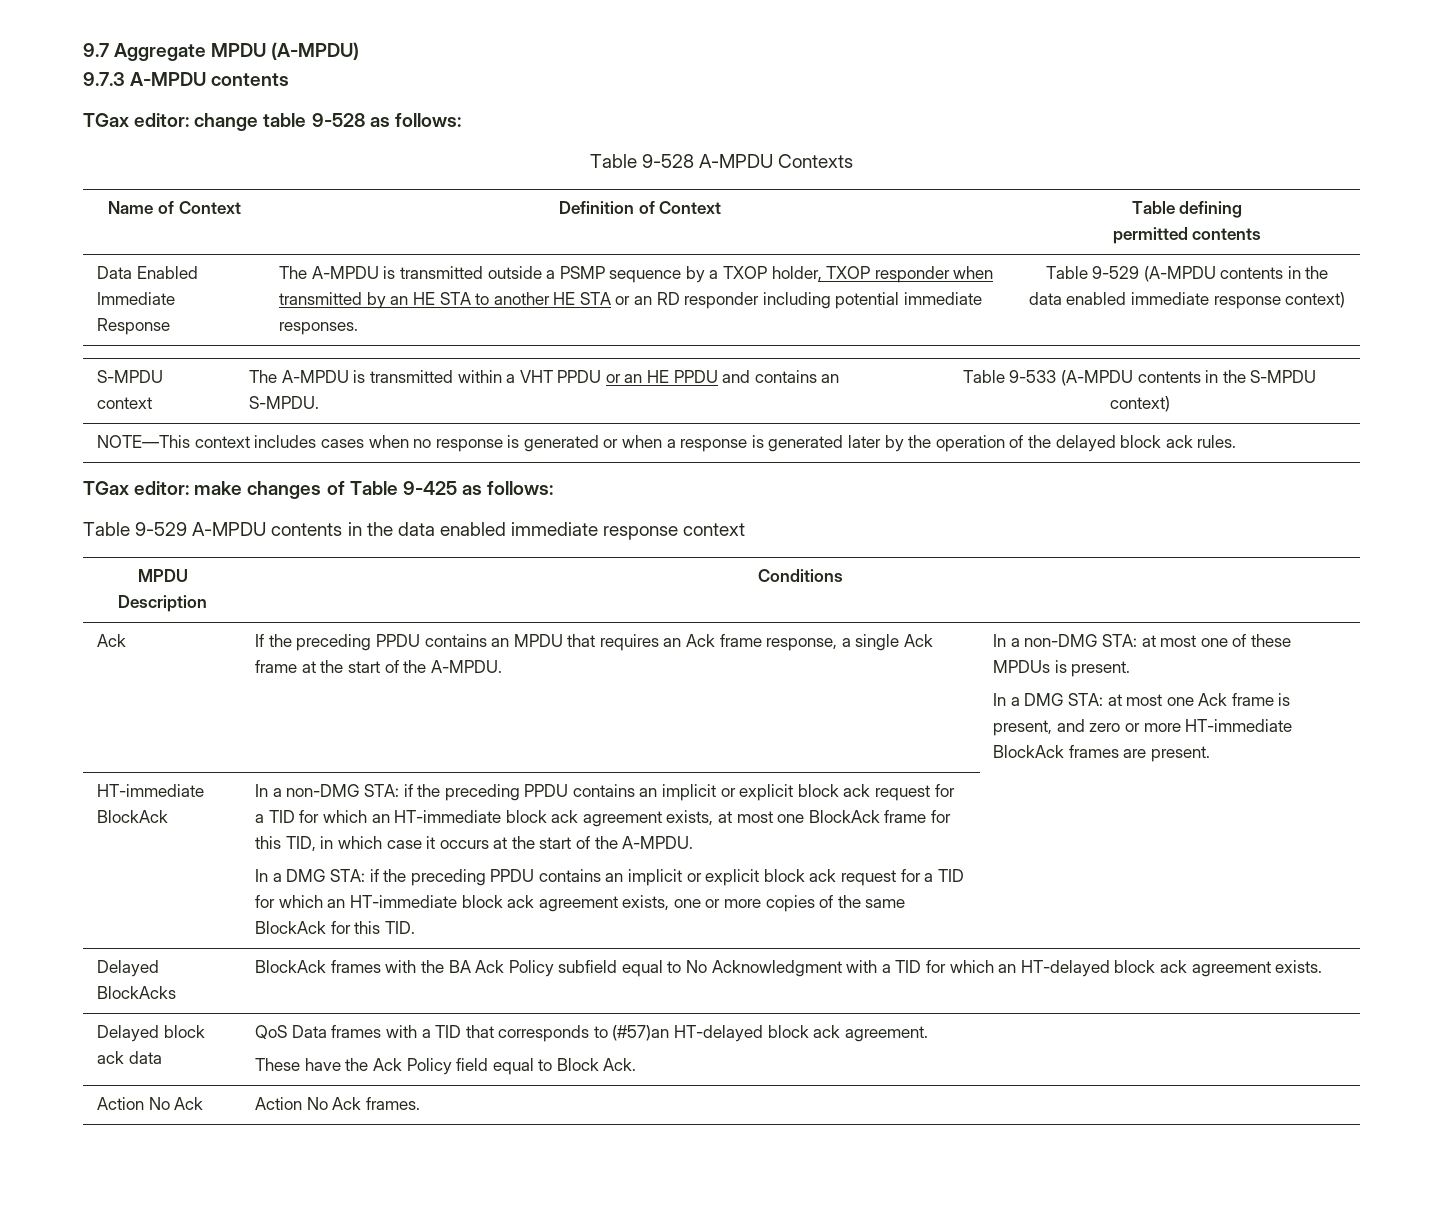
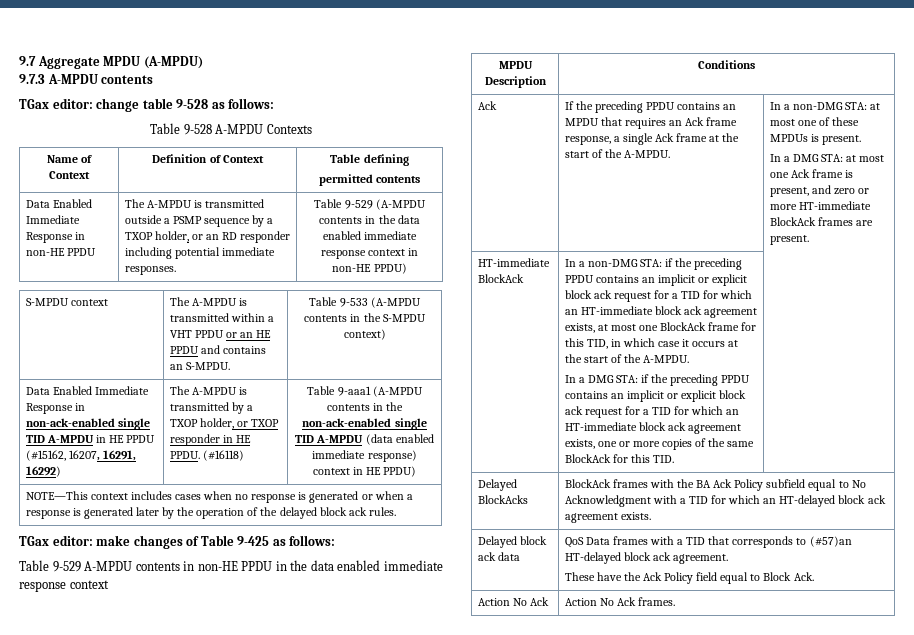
(171, 326) none -> [74,232,85,240] [25,248,96,256] in non-HE PPDU
[826,266,994,283] [279,292,611,309] TXOP responder when transmitted by an HE STA to another HE STA -> (189, 236) none
[1285,292,1346,308] context) -> [368,248,419,256] [332,263,407,274] context in non-HE PPDU)
(1170, 404) none -> [25,386,149,395] [25,403,85,414] [25,418,150,430] [25,435,156,443] [25,450,136,461] [25,466,61,477] [169,386,247,395] [169,402,253,414] [169,418,279,429] [169,434,251,446] [169,450,244,461] [307,386,423,397] [326,402,404,411] [302,418,427,430] [295,434,434,445] [312,450,417,462] [312,466,417,477] // Data Enabled Immediate Response in non-ack-enabled single TID A-MPDU in HE PPDU (#15162, 16207, 16291, 16292) | The A-MPDU is transmitted by a TXOP holder, or TXOP responder in HE PPDU. (#16118) | Table 9-aaa1 (A-MPDU contents in the non-ack-enabled single TID A-MPDU (data enabled immediate response) context in HE PPDU)
(362, 529) none -> [197,561,287,571] non-HE PPDU in

